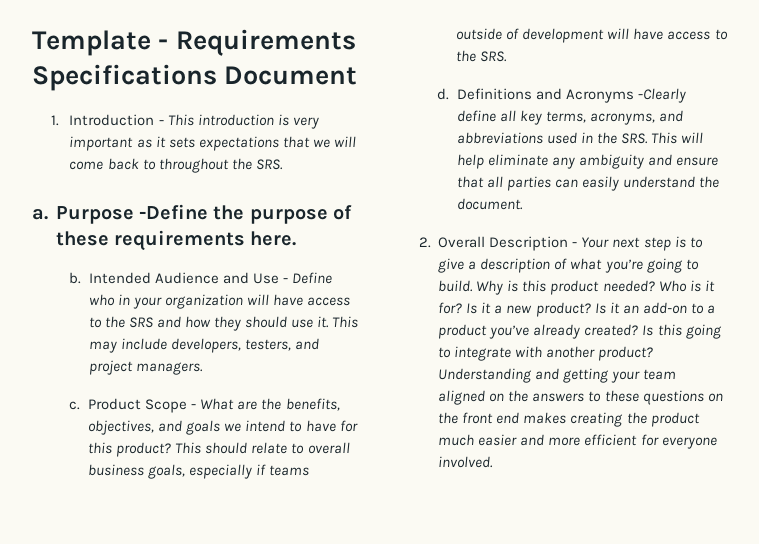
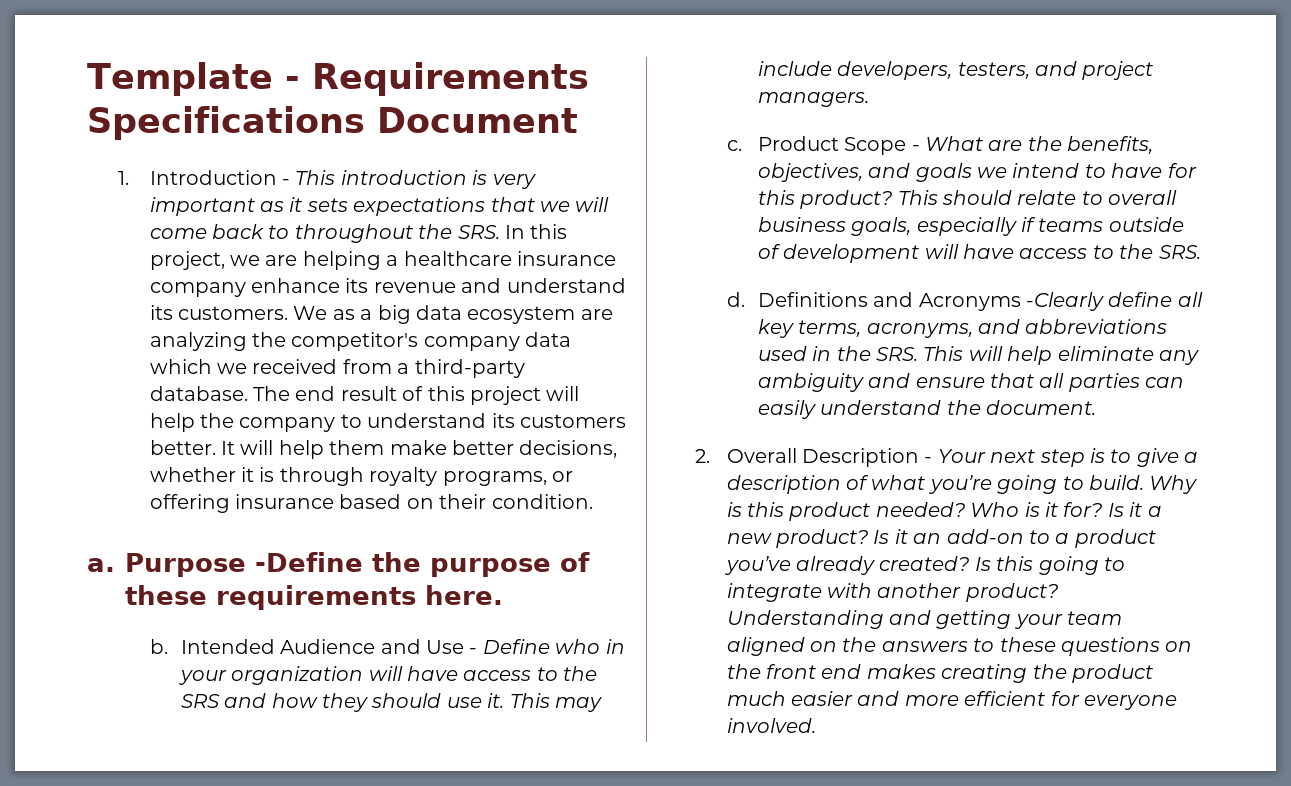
(283, 164) none -> [504,224,568,239] [149,251,616,270] [149,278,626,297] [149,305,613,324] [149,332,572,351] [149,359,525,378] [149,386,580,405] [149,413,626,432] [149,440,618,459] [149,467,573,486] [149,494,593,513] In this project, we are helping a healthcare insurance company enhance its revenue and understand its customers. We as a big data ecosystem are analyzing the competitor's company data which we received from a third-party database. The end result of this project will help the company to understand its customers better. It will help them make better decisions, whether it is through royalty programs, or offering insurance based on their condition.

